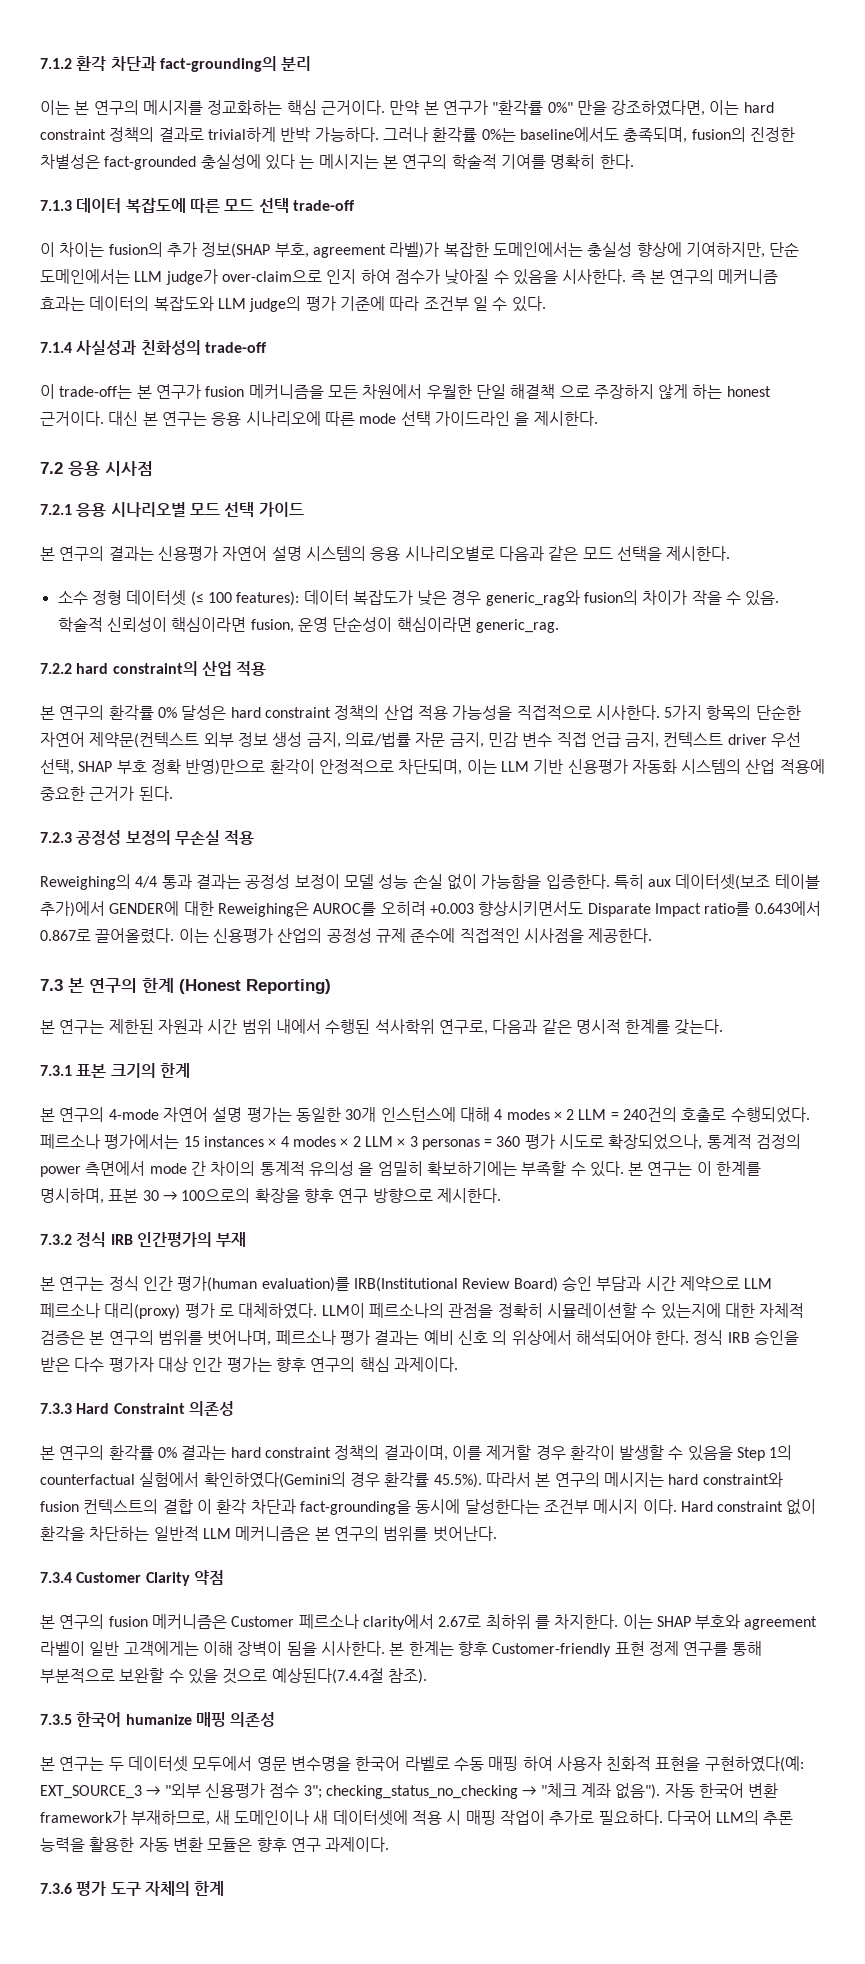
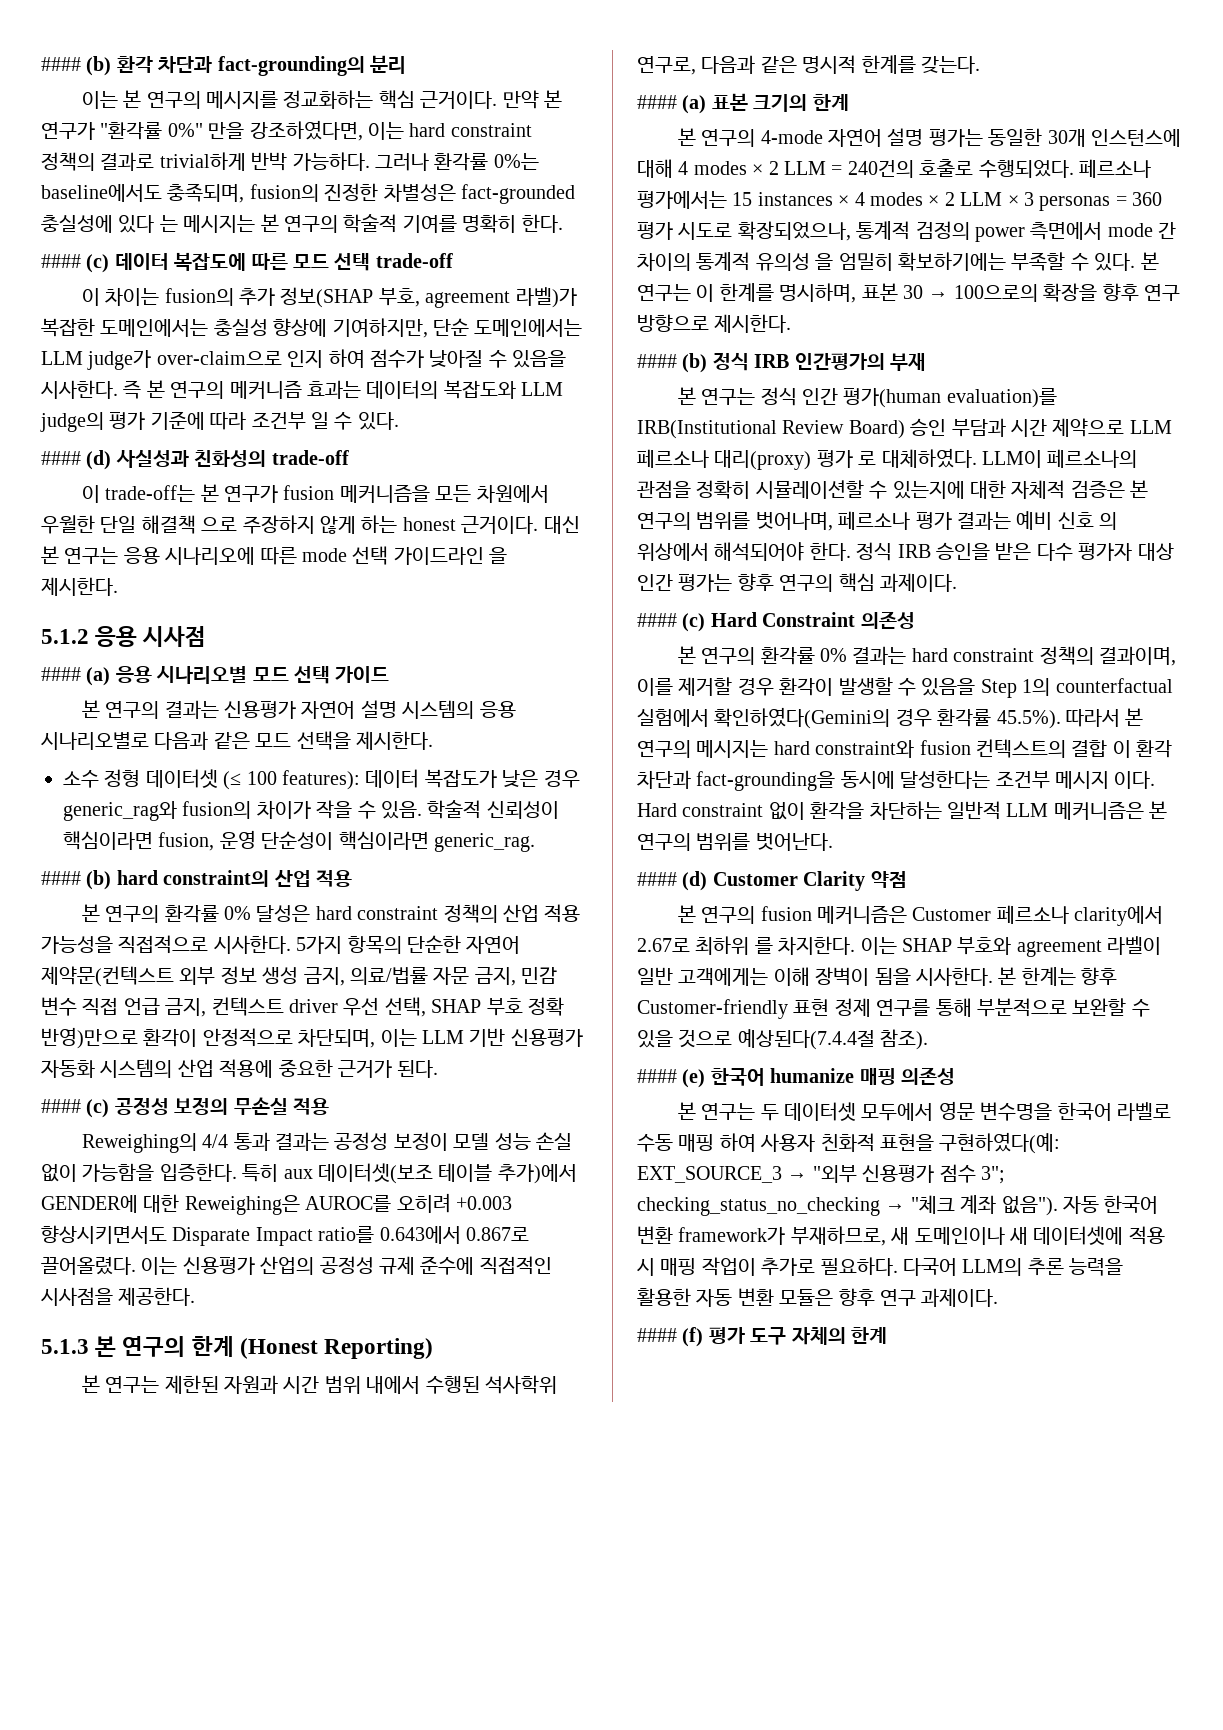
[40,58,72,69] 7.1.2 -> [41,56,112,76] #### (b)
[40,200,72,211] 7.1.3 -> [41,254,110,273] #### (c)
[40,342,72,353] 7.1.4 -> [41,450,112,470] #### (d)
[40,462,63,474] 7.2 -> [41,629,89,644] 5.1.2
[40,504,72,515] 7.2.1 -> [41,667,111,686] #### (a)
[40,663,72,674] 7.2.2 -> [41,870,112,890] #### (b)
[40,832,72,843] 7.2.3 -> [41,1099,110,1118] #### (c)
[40,979,63,991] 7.3 -> [41,1339,89,1354] 5.1.3
[40,1065,72,1076] 7.3.1 -> [637,95,707,114] #### (a)
[40,1234,72,1245] 7.3.2 -> [637,353,708,373] #### (b)
[40,1403,72,1414] 7.3.3 -> [637,613,706,632] #### (c)
[40,1572,72,1583] 7.3.4 -> [637,871,708,891] #### (d)
[40,1714,72,1725] 7.3.5 -> [637,1069,706,1088] #### (e)
[40,1883,72,1894] 7.3.6 -> [637,1327,704,1347] #### (f)

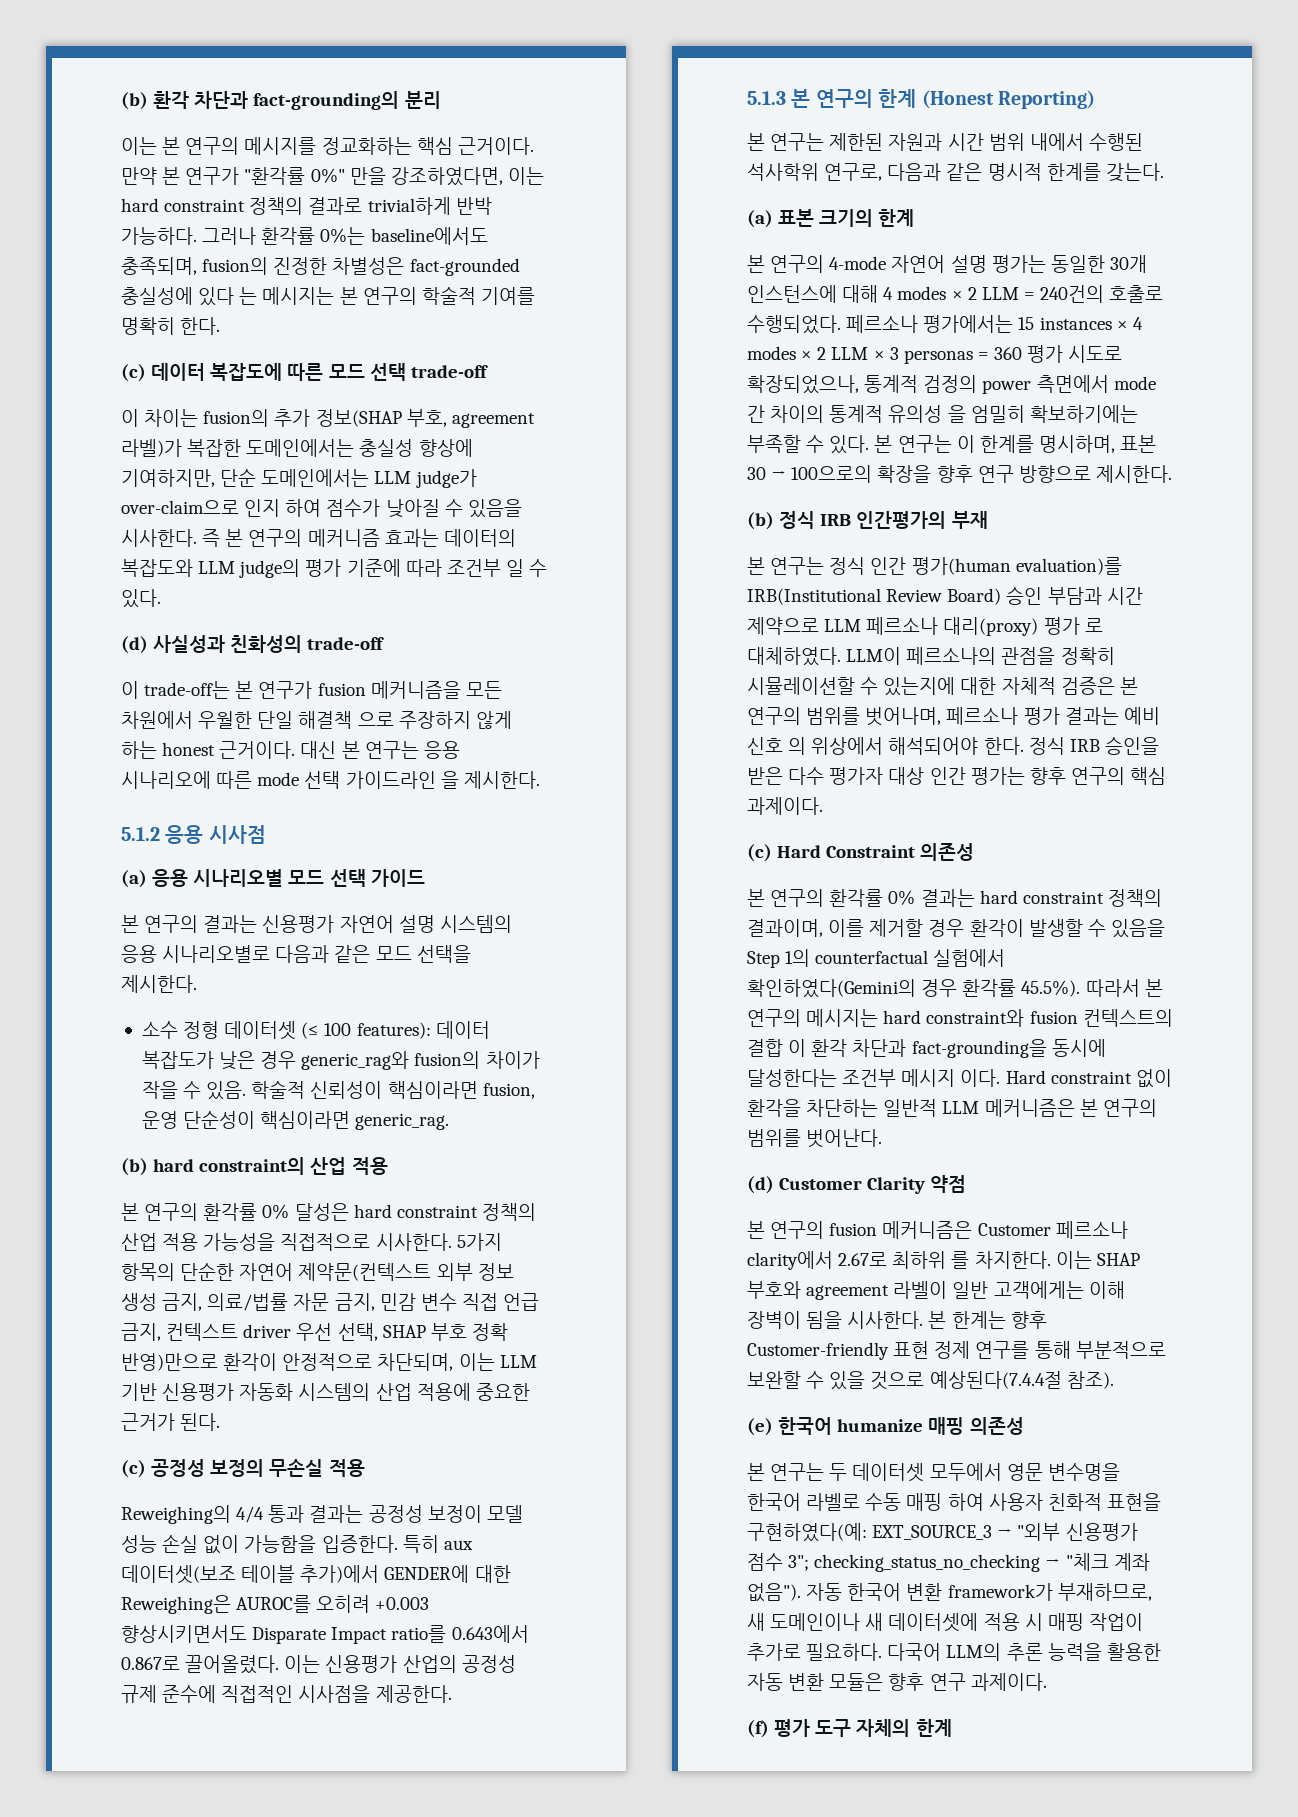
[41,57,81,71] #### -> (121, 101) none
[41,254,81,268] #### -> (221, 326) none
[41,451,81,465] #### -> (161, 598) none
[41,667,81,681] #### -> (266, 834) none
[41,871,81,885] #### -> (450, 1121) none
[41,1099,81,1113] #### -> (221, 1422) none
[637,95,677,109] #### -> (1164, 172) none
[637,354,677,368] #### -> (1172, 474) none
[637,613,677,627] #### -> (823, 806) none
[637,872,677,886] #### -> (883, 1138) none
[637,1069,677,1083] #### -> (1114, 1380) none
[637,1328,677,1342] #### -> (1047, 1682) none

